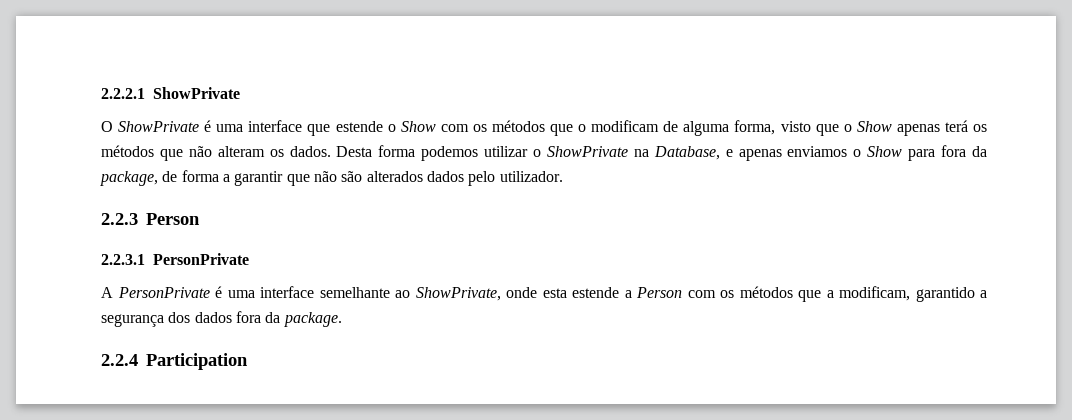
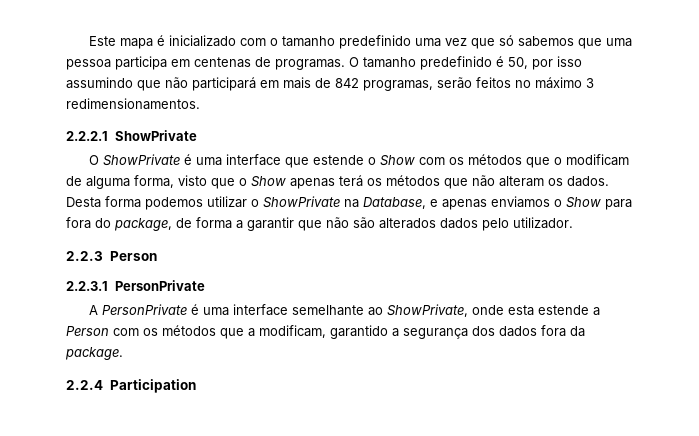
(101, 93) none -> [89,35,633,49] [66,56,582,70] [66,77,594,91] [66,98,200,110] Este mapa é inicializado com o tamanho predefinido uma vez que só sabemos que uma pessoa participa em centenas de programas. O tamanho predefinido é 50, por isso assumindo que não participará em mais de 842 programas, serão feitos no máximo 3 redimensionamentos. //
[972,146,988,157] da -> [95,218,111,228] do

